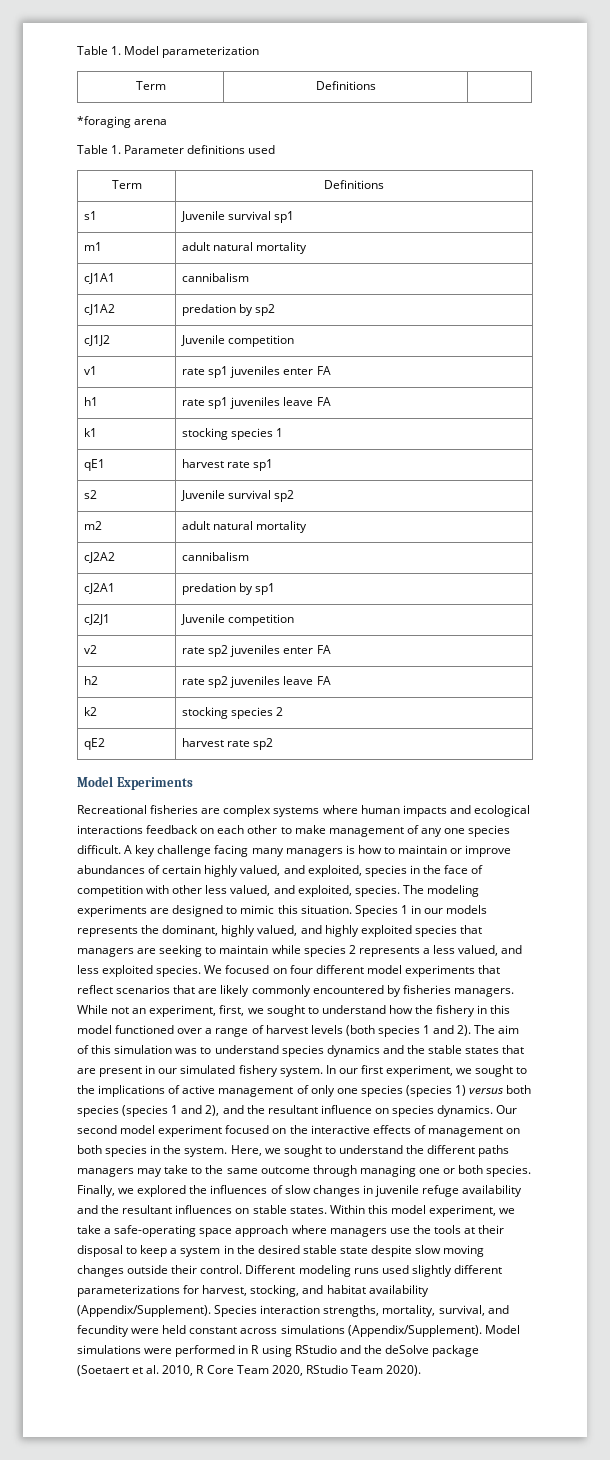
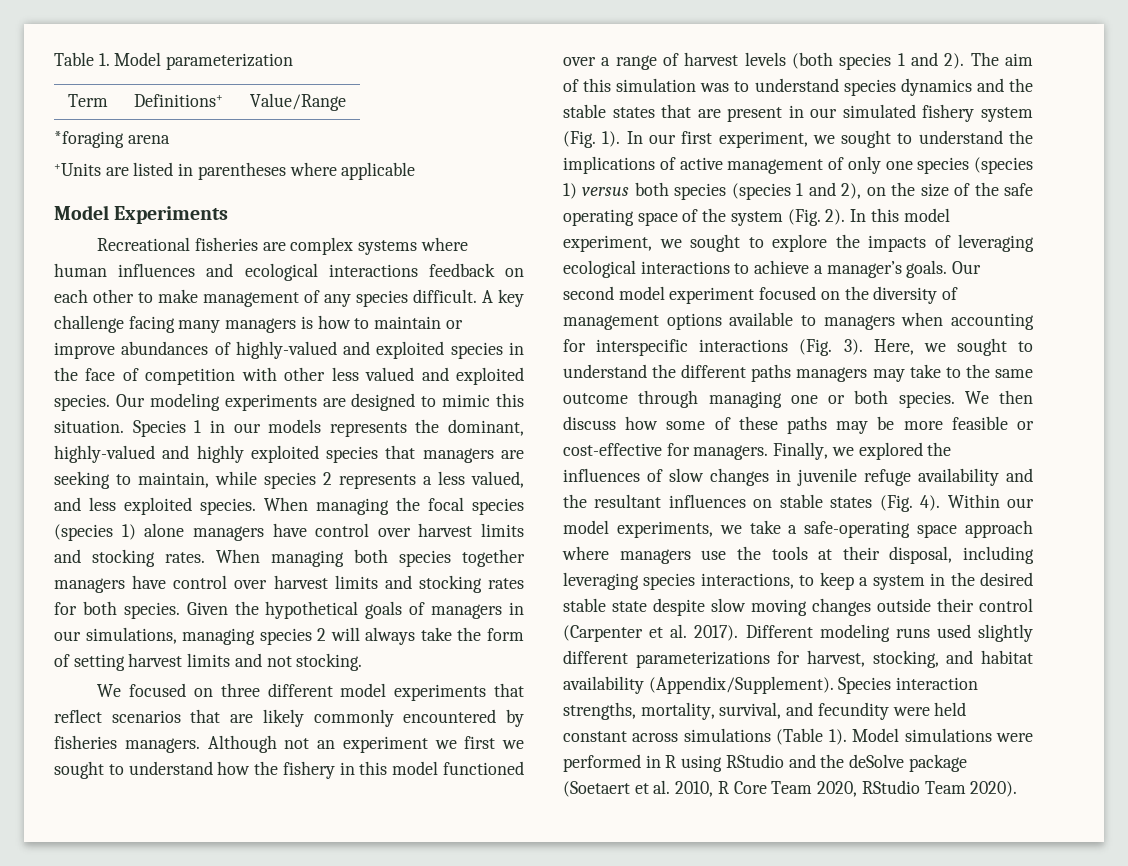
[315,81,376,90] Definitions | -> [134,94,223,107] [250,93,346,111] Definitions+ | Value/Range
[77,145,276,154] [111,180,142,189] [324,180,384,189] [84,211,98,220] [181,211,295,223] [84,242,103,251] [182,242,308,254] [84,273,116,284] [182,273,250,282] [84,304,116,315] [182,304,276,316] [84,335,111,346] [181,335,295,347] [84,366,98,375] [182,366,331,378] [84,397,99,406] [182,397,331,409] [84,428,98,437] [182,428,284,440] [84,459,106,471] [182,459,274,471] [84,490,98,499] [181,490,295,502] [84,521,103,530] [182,521,308,533] [84,552,116,563] [182,552,250,561] [84,583,116,594] [182,583,276,595] [84,614,111,625] [181,614,295,626] [84,645,98,654] [182,645,331,657] [84,676,99,685] [182,676,331,688] [84,707,98,716] [182,707,284,719] [84,738,106,750] [182,738,274,750] Table 1. Parameter definitions used // Term | Definitions // s1 | Juvenile survival sp1 // m1 | adult natural mortality // cJ1A1 | cannibalism // cJ1A2 | predation by sp2 // cJ1J2 | Juvenile competition // v1 | rate sp1 juveniles enter FA // h1 | rate sp1 juveniles leave FA // k1 | stocking species 1 // qE1 | harvest rate sp1 // s2 | Juvenile survival sp2 // m2 | adult natural mortality // cJ2A2 | cannibalism // cJ2A1 | predation by sp1 // cJ2J1 | Juvenile competition // v2 | rate sp2 juveniles enter FA // h2 | rate sp2 juveniles leave FA // k2 | stocking species 2 // qE2 | harvest rate sp2 -> [54,162,416,180] +Units are listed in parentheses where applicable
[402,805,447,817] impacts -> [118,263,196,277] influences
[444,828,466,834] one -> (351, 300) none
[162,865,362,877] certain highly valued, and exploited, -> [235,341,445,359] highly-valued and exploited
[230,885,424,897] valued, and exploited, species. The -> [365,367,524,385] [54,394,145,411] valued and exploited species. Our
[221,925,298,937] highly valued, -> [54,445,155,463] highly-valued
[219,945,269,954] maintain -> [138,472,209,488] maintain,
(202, 971) none -> [264,497,524,515] [54,523,524,541] [54,549,525,567] [54,575,524,593] [54,601,525,619] [54,627,524,645] [54,653,363,671] When managing the focal species (species 1) alone managers have control over harvest limits and stocking rates. When managing both species together managers have control over harvest limits and stocking rates for both species. Given the hypothetical goals of managers in our simulations, managing species 2 will always take the form of setting harvest limits and not stocking. //
[289,965,313,974] four -> [220,683,260,697] three
[77,1005,108,1014] While -> [207,735,277,753] Although
[149,1005,245,1017] experiment, first, -> [342,736,496,753] experiment we first
[279,1067,323,1077] system. -> [981,107,1033,122] [563,131,621,148] system (Fig. 1).
(528, 1070) none -> [918,130,1003,144] understand
[222,1105,494,1117] and the resultant influence on species dynamics. -> [866,182,1033,197] [563,208,950,226] [563,234,1034,252] [563,260,948,278] on the size of the safe operating space of the system (Fig. 2). In this model experiment, we sought to explore the impacts of leveraging ecological interactions to achieve a manager’s goals.
[310,1125,521,1137] [77,1145,228,1157] interactive effects of management on both species in the system. -> [873,286,959,304] [563,312,1034,330] [563,339,863,356] diversity of management options available to managers when accounting for interspecific interactions (Fig. 3).
(532, 1171) none -> [964,390,1033,404] [563,416,1034,434] [563,443,769,460] We then discuss how some of these paths may be more feasible or cost-effective for managers.
[289,1205,497,1217] states. Within this model experiment, -> [830,494,1034,512] [563,520,713,538] states (Fig. 4). Within our model experiments,
[77,1245,123,1257] disposal -> [889,546,1034,564] [563,572,794,590] disposal, including leveraging species interactions,
[200,1265,243,1274] control. -> [979,598,1033,612] [563,624,739,642] control (Carpenter et al. 2017).
[347,1325,482,1337] (Appendix/Supplement). -> [776,728,847,745] (Table 1).

